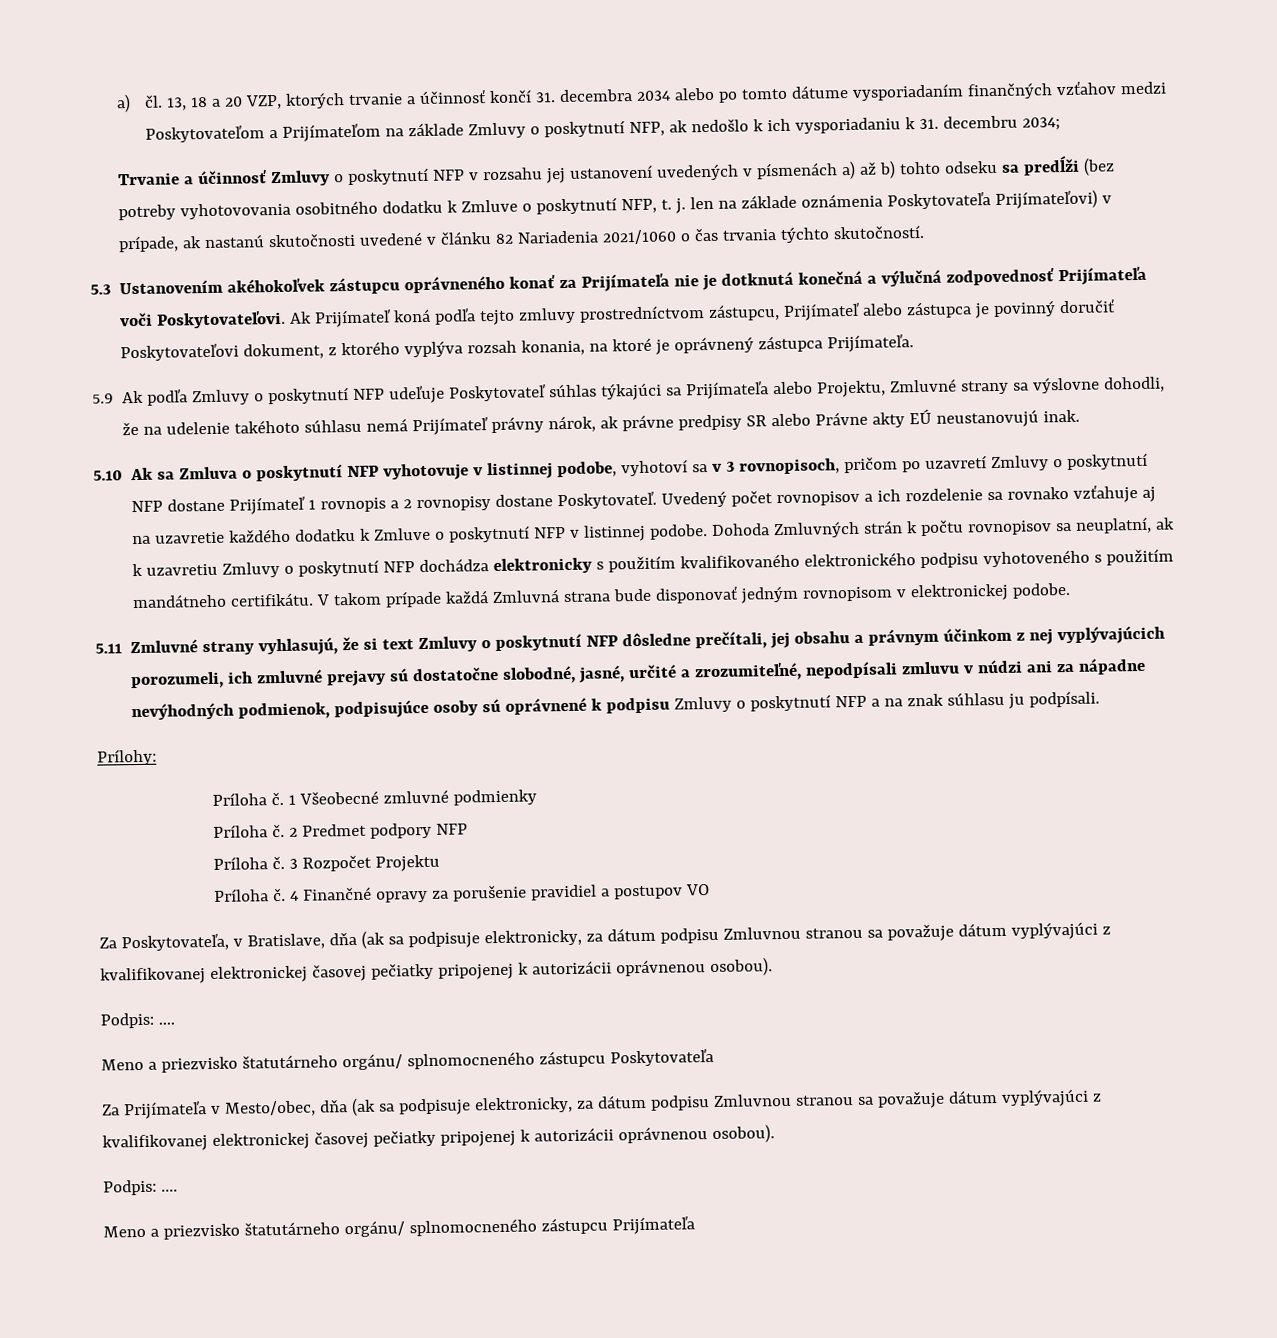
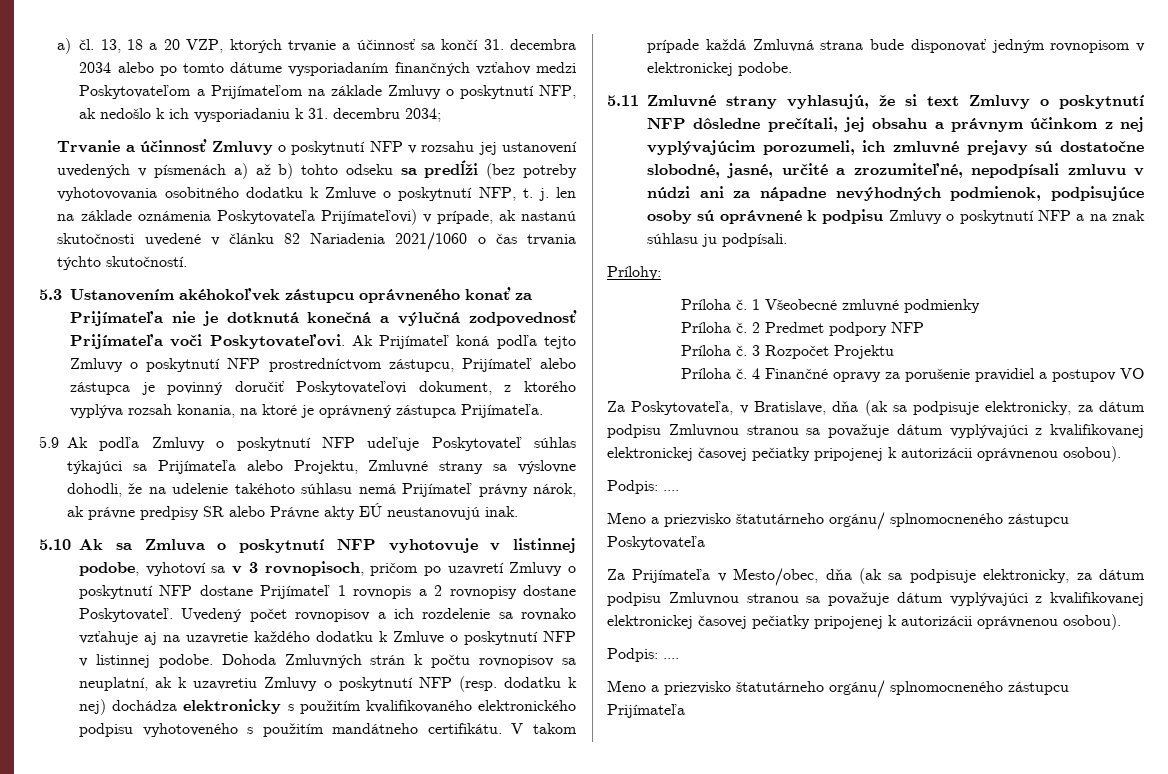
(488, 96) none -> [420,43,435,50] sa
[518,307,577,324] zmluvy -> [70,358,261,372] Zmluvy o poskytnutí NFP
(416, 567) none -> [458,676,578,692] [79,699,106,715] (resp. dodatku k nej)
[1057,625,1166,645] vyplývajúcich -> [647,140,755,155] vyplývajúcim

